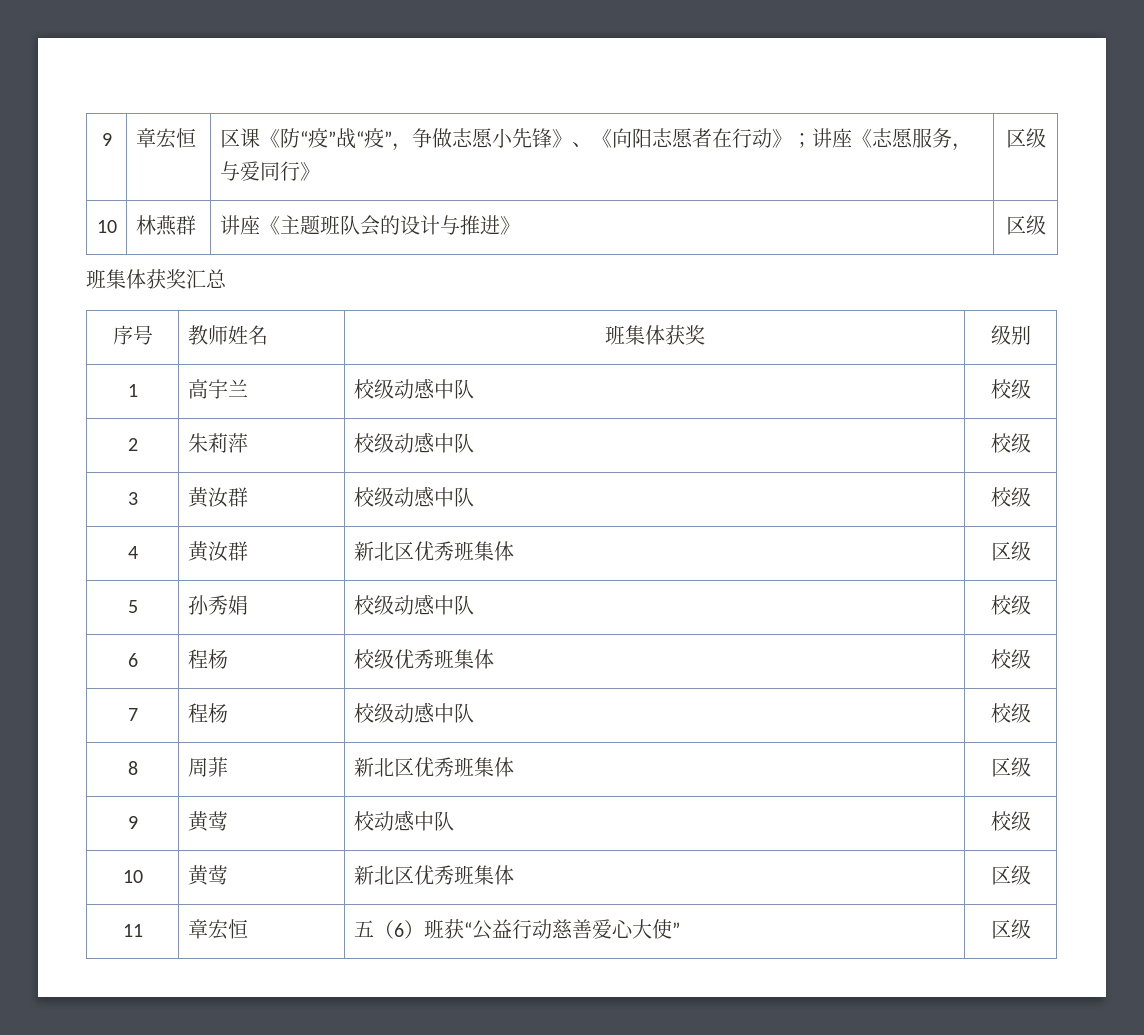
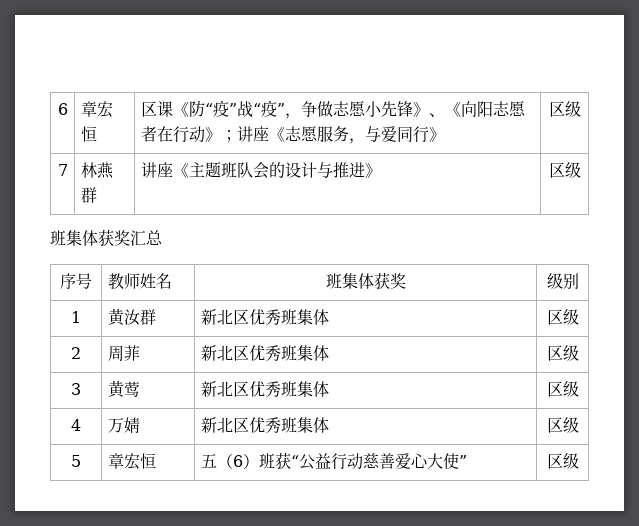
[101,133,112,146] 9 -> [57,103,68,115] 6
[96,220,117,233] 10 -> [57,164,68,176] 7
[187,379,248,399] [353,378,474,399] [990,379,1031,399] [127,438,138,451] [187,433,248,453] [353,432,474,453] [990,433,1031,453] [127,492,138,505] [187,487,248,508] [353,486,474,507] [990,487,1031,507] [127,546,138,559] | 高宇兰 | 校级动感中队 | 校级 // 2 | 朱莉萍 | 校级动感中队 | 校级 // 3 | 黄汝群 | 校级动感中队 | 校级 // 4 -> (81, 317) none
[127,600,138,613] [187,595,248,615] [353,594,474,615] [990,595,1031,615] [127,653,138,667] [187,649,228,669] [353,649,494,669] [990,649,1031,669] [127,708,138,721] [187,703,228,723] [353,702,474,723] [990,703,1031,723] [127,761,138,775] 5 | 孙秀娟 | 校级动感中队 | 校级 // 6 | 程杨 | 校级优秀班集体 | 校级 // 7 | 程杨 | 校级动感中队 | 校级 // 8 -> [71,347,81,359] 2
[127,816,138,829] [187,811,228,832] [353,810,454,831] [990,811,1031,831] [122,870,143,883] 9 | 黄莺 | 校动感中队 | 校级 // 10 -> [71,383,81,395] 3
[122,924,143,937] 11 -> [71,419,81,431] [107,417,140,433] [200,417,329,434] [546,417,579,433] [71,455,81,467] 4 | 万婧 | 新北区优秀班集体 | 区级 // 5

